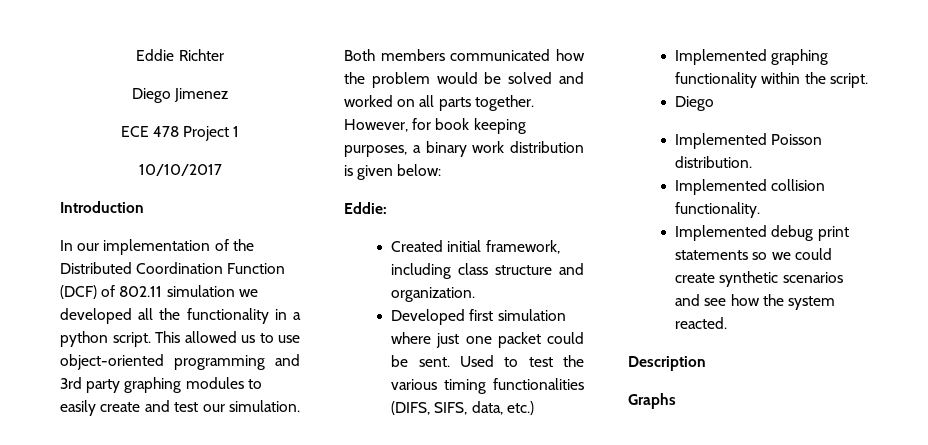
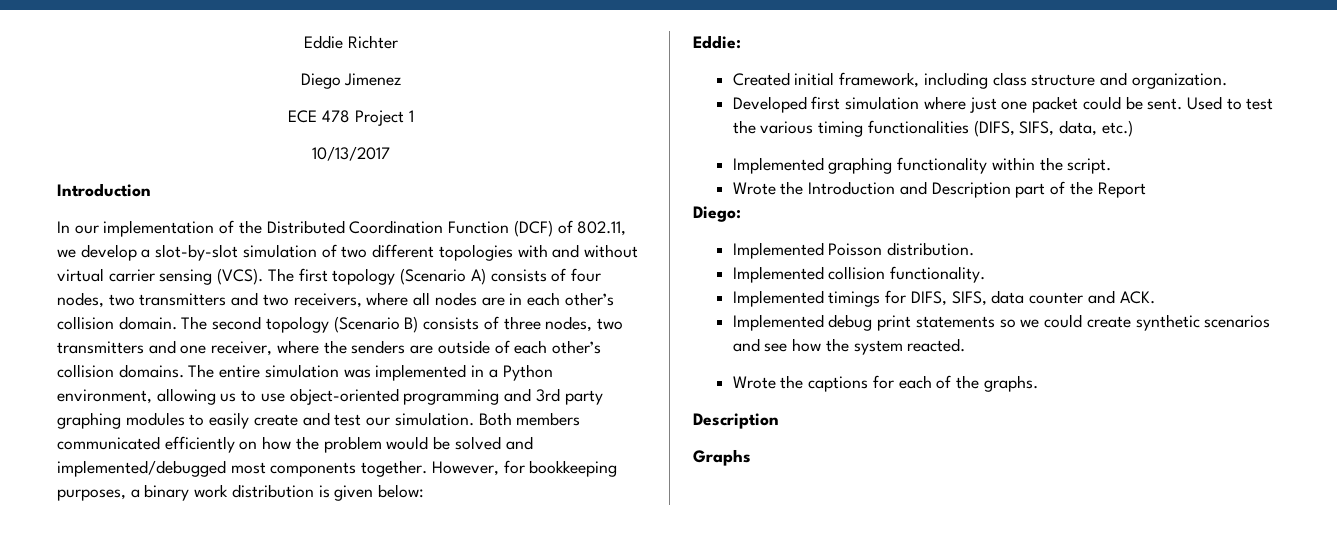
[138,164,222,176] 10/10/2017 -> [312,146,390,161] 10/13/2017
[119,285,258,297] [60,308,301,324] [60,331,237,347] 802.11 simulation we developed all the functionality in a python script. This allowed -> [577,221,627,236] [57,244,638,261] [57,268,601,285] [57,292,614,308] [57,316,623,333] [57,340,601,356] [57,364,553,381] [57,388,216,405] 802.11, we develop a slot-by-slot simulation of two different topologies with and without virtual carrier sensing (VCS). The first topology (Scenario A) consists of four nodes, two transmitters and two receivers, where all nodes are in each other’s collision domain. The second topology (Scenario B) consists of three nodes, two transmitters and one receiver, where the senders are outside of each other’s collision domains. The entire simulation was implemented in a Python environment, allowing
(551, 55) none -> [164,436,258,453] efficiently on
[344,95,471,111] worked on all parts -> [57,460,357,477] implemented/debugged most components
[435,118,526,134] book keeping -> [529,460,618,477] bookkeeping
[675,96,715,111] Diego -> [732,181,1146,198] [693,206,741,222] Wrote the Introduction and Description part of the Report // Diego:
(761, 210) none -> [732,290,1155,307] // Implemented timings for DIFS, SIFS, data counter and ACK.
(728, 323) none -> [732,375,1038,392] // Wrote the captions for each of the graphs.

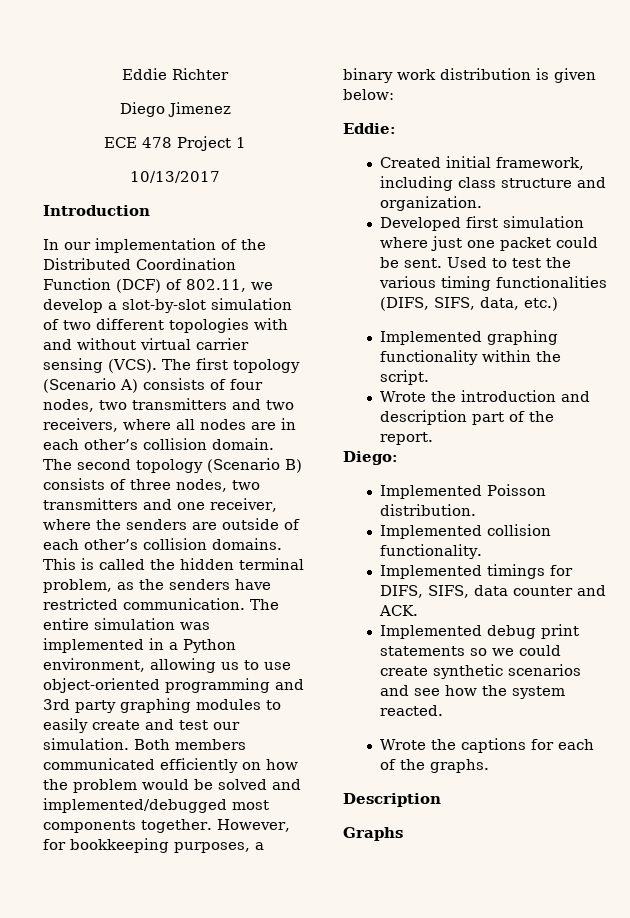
(184, 371) none -> [43,558,304,570] [43,579,271,593] [43,598,245,610] This is called the hidden terminal problem, as the senders have restricted communication.
[808,181,1011,198] Introduction and Description -> [460,390,590,402] [379,410,467,425] introduction and description
[1097,182,1146,198] Report -> [379,432,433,445] report.

